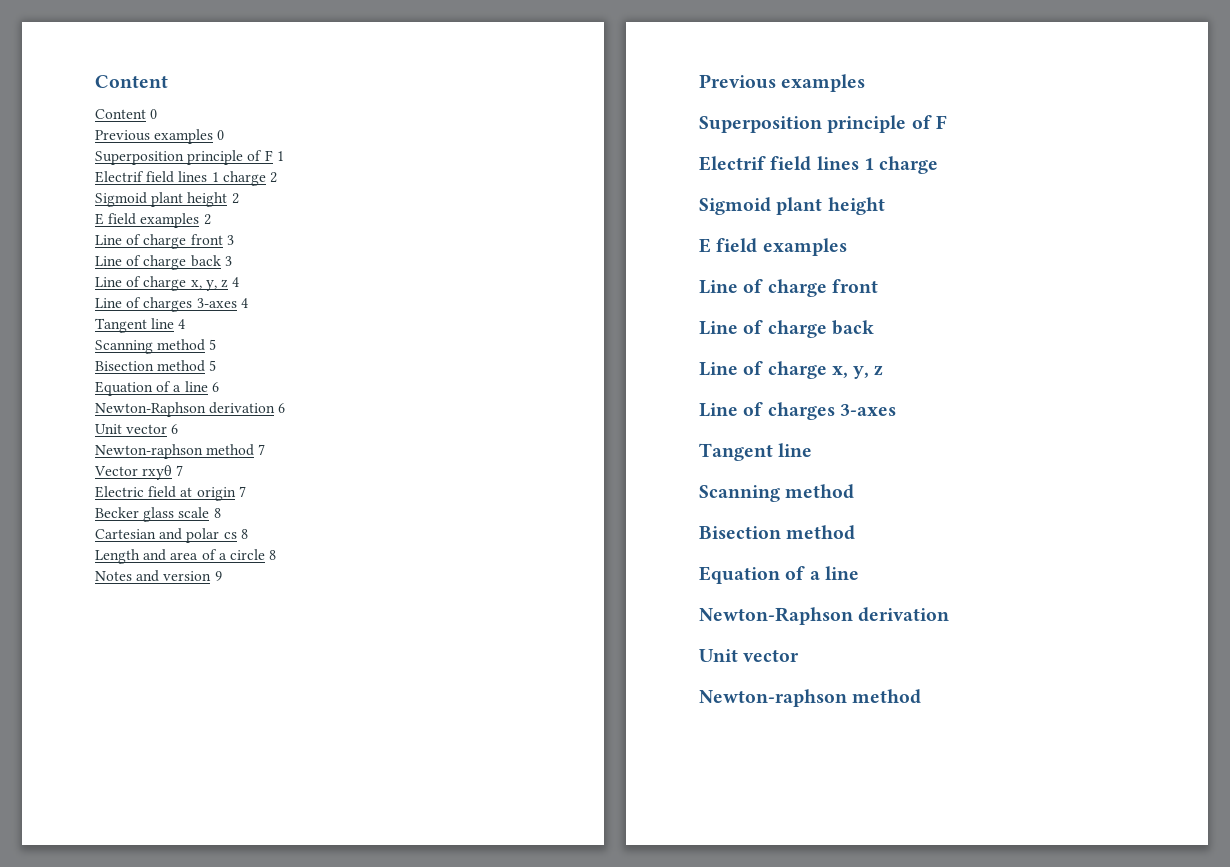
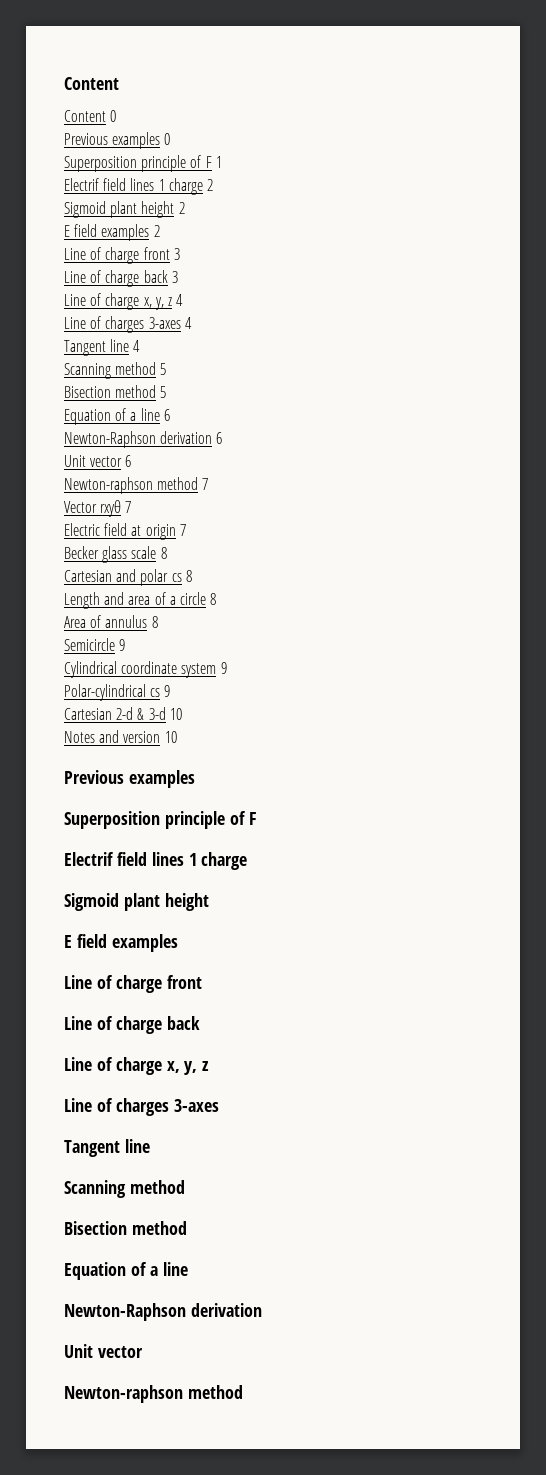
(277, 555) none -> [64,615,158,628] [64,638,126,651] [64,661,227,678] [64,684,171,701] [64,707,182,720] // Area of annulus 8 // Semicircle 9 // Cylindrical coordinate system 9 // Polar-cylindrical cs 9 // Cartesian 2-d & 3-d 10
[214,571,222,581] 9 -> [164,731,177,743] 10

